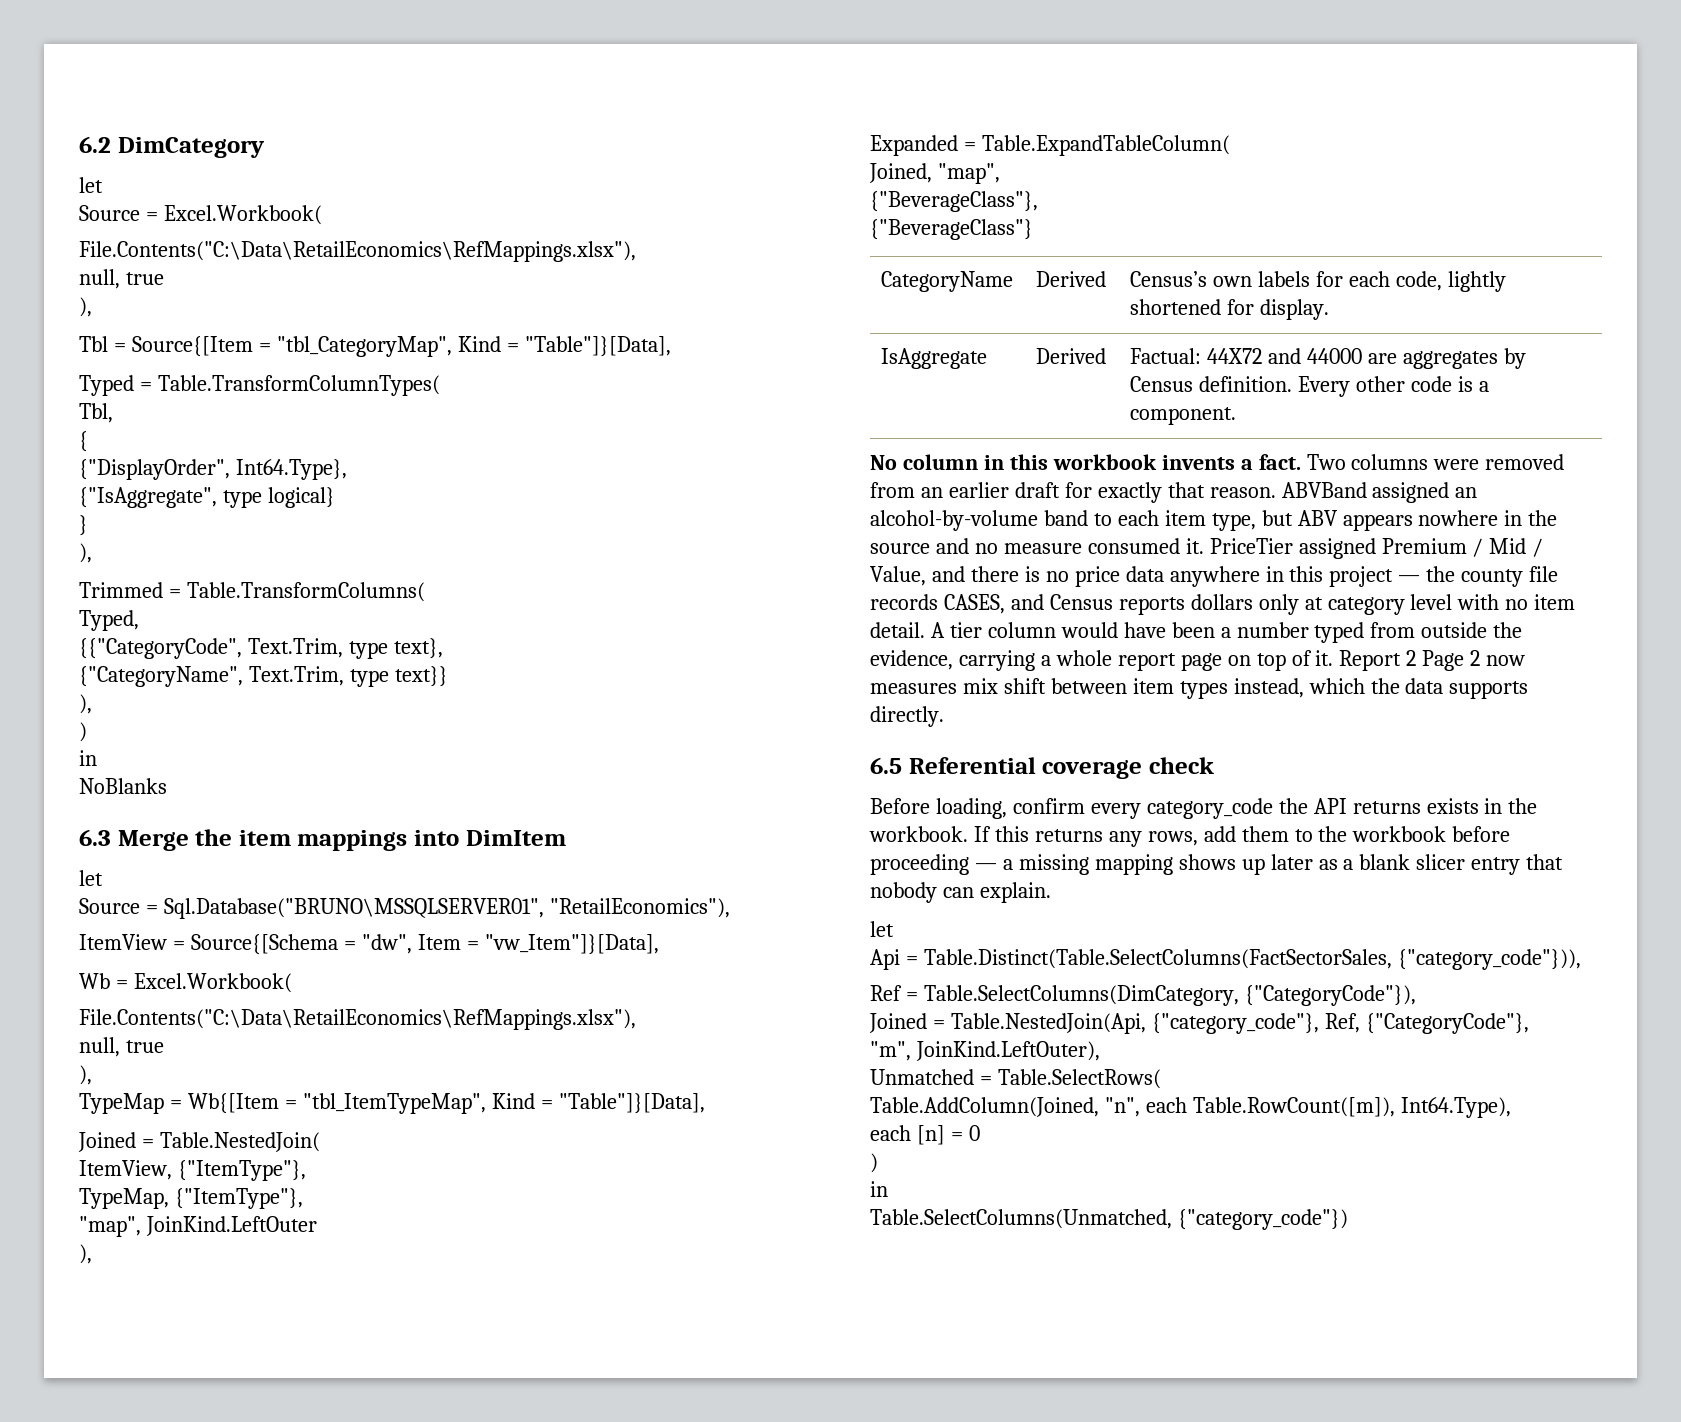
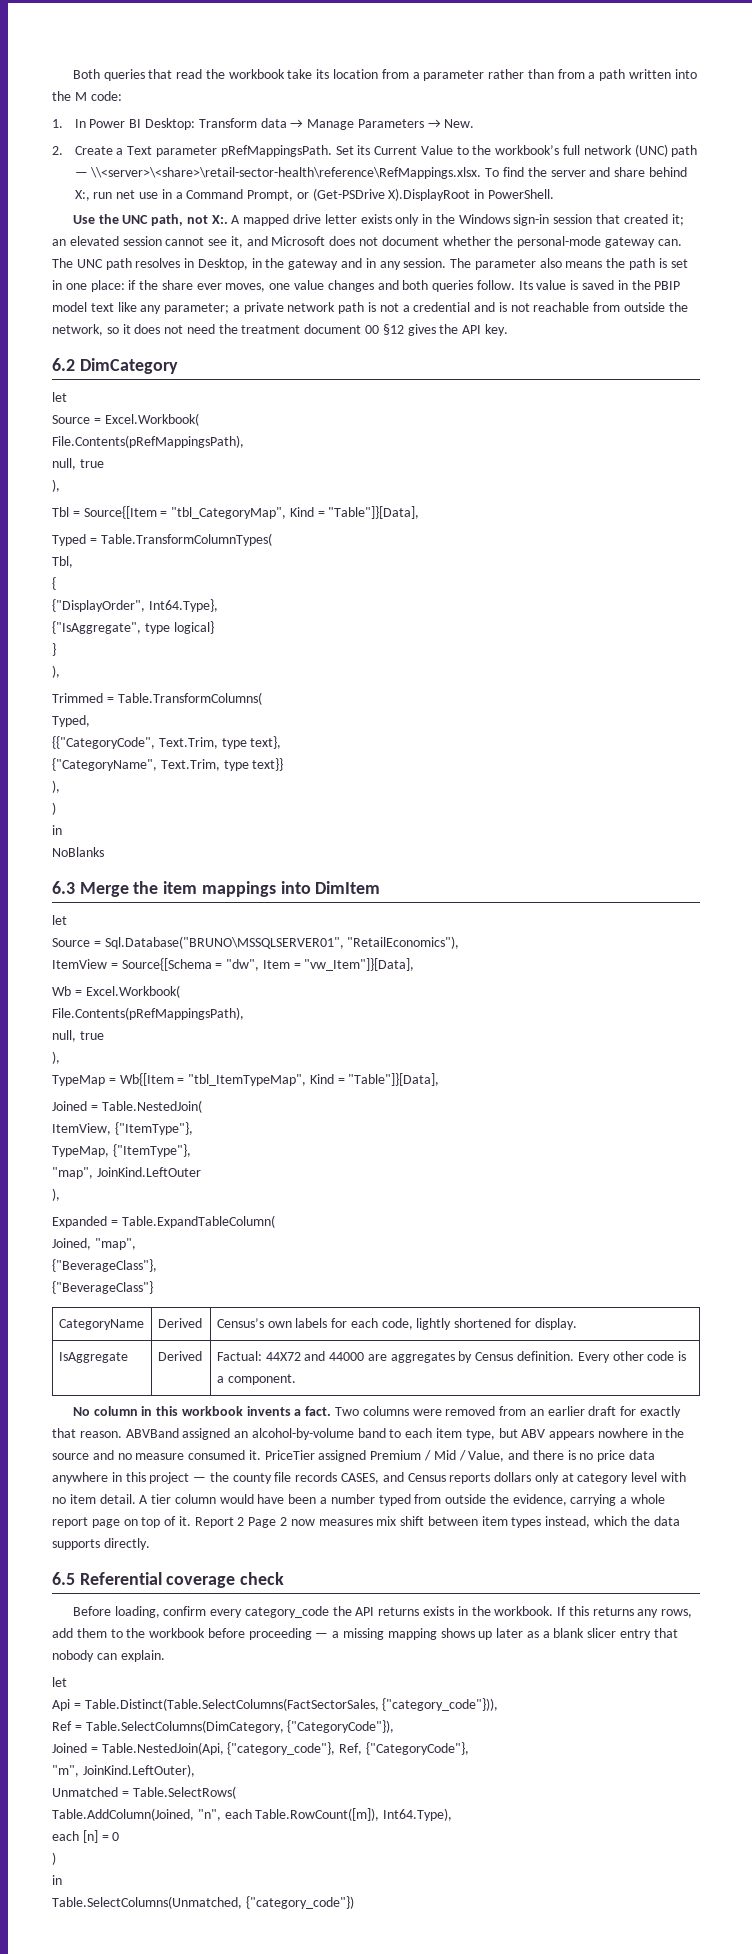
(79, 144) none -> [72,69,697,81] [52,91,122,101] [52,118,475,130] [52,144,698,157] [74,167,687,179] [74,188,555,201] [72,214,684,226] [52,236,682,248] [52,258,688,270] [52,280,681,292] [52,302,688,314] [52,324,508,336] Both queries that read the workbook take its location from a parameter rather than from a path written into the M code: // 1. In Power BI Desktop: Transform data → Manage Parameters → New. // 2. Create a Text parameter pRefMappingsPath. Set its Current Value to the workbook’s full network (UNC) path — \\<server>\<share>\retail-sector-health\reference\RefMappings.xlsx. To find the server and share behind X:, run net use in a Command Prompt, or (Get-PSDrive X).DisplayRoot in PowerShell. // Use the UNC path, not X:. A mapped drive letter exists only in the Windows sign-in session that created it; an elevated session cannot see it, and Microsoft does not document whether the personal-mode gateway can. The UNC path resolves in Desktop, in the gateway and in any session. The parameter also means the path is set in one place: if the share ever moves, one value changes and both queries follow. Its value is saved in the PBIP model text like any parameter; a private network path is not a credential and is not reachable from outside the network, so it does not need the treatment document 00 §12 gives the API key. //
[79,241,636,262] File.Contents("C:\Data\RetailEconomics\RefMappings.xlsx"), -> [52,435,244,448] File.Contents(pRefMappingsPath),
[79,1009,636,1030] File.Contents("C:\Data\RetailEconomics\RefMappings.xlsx"), -> [52,1007,244,1020] File.Contents(pRefMappingsPath),

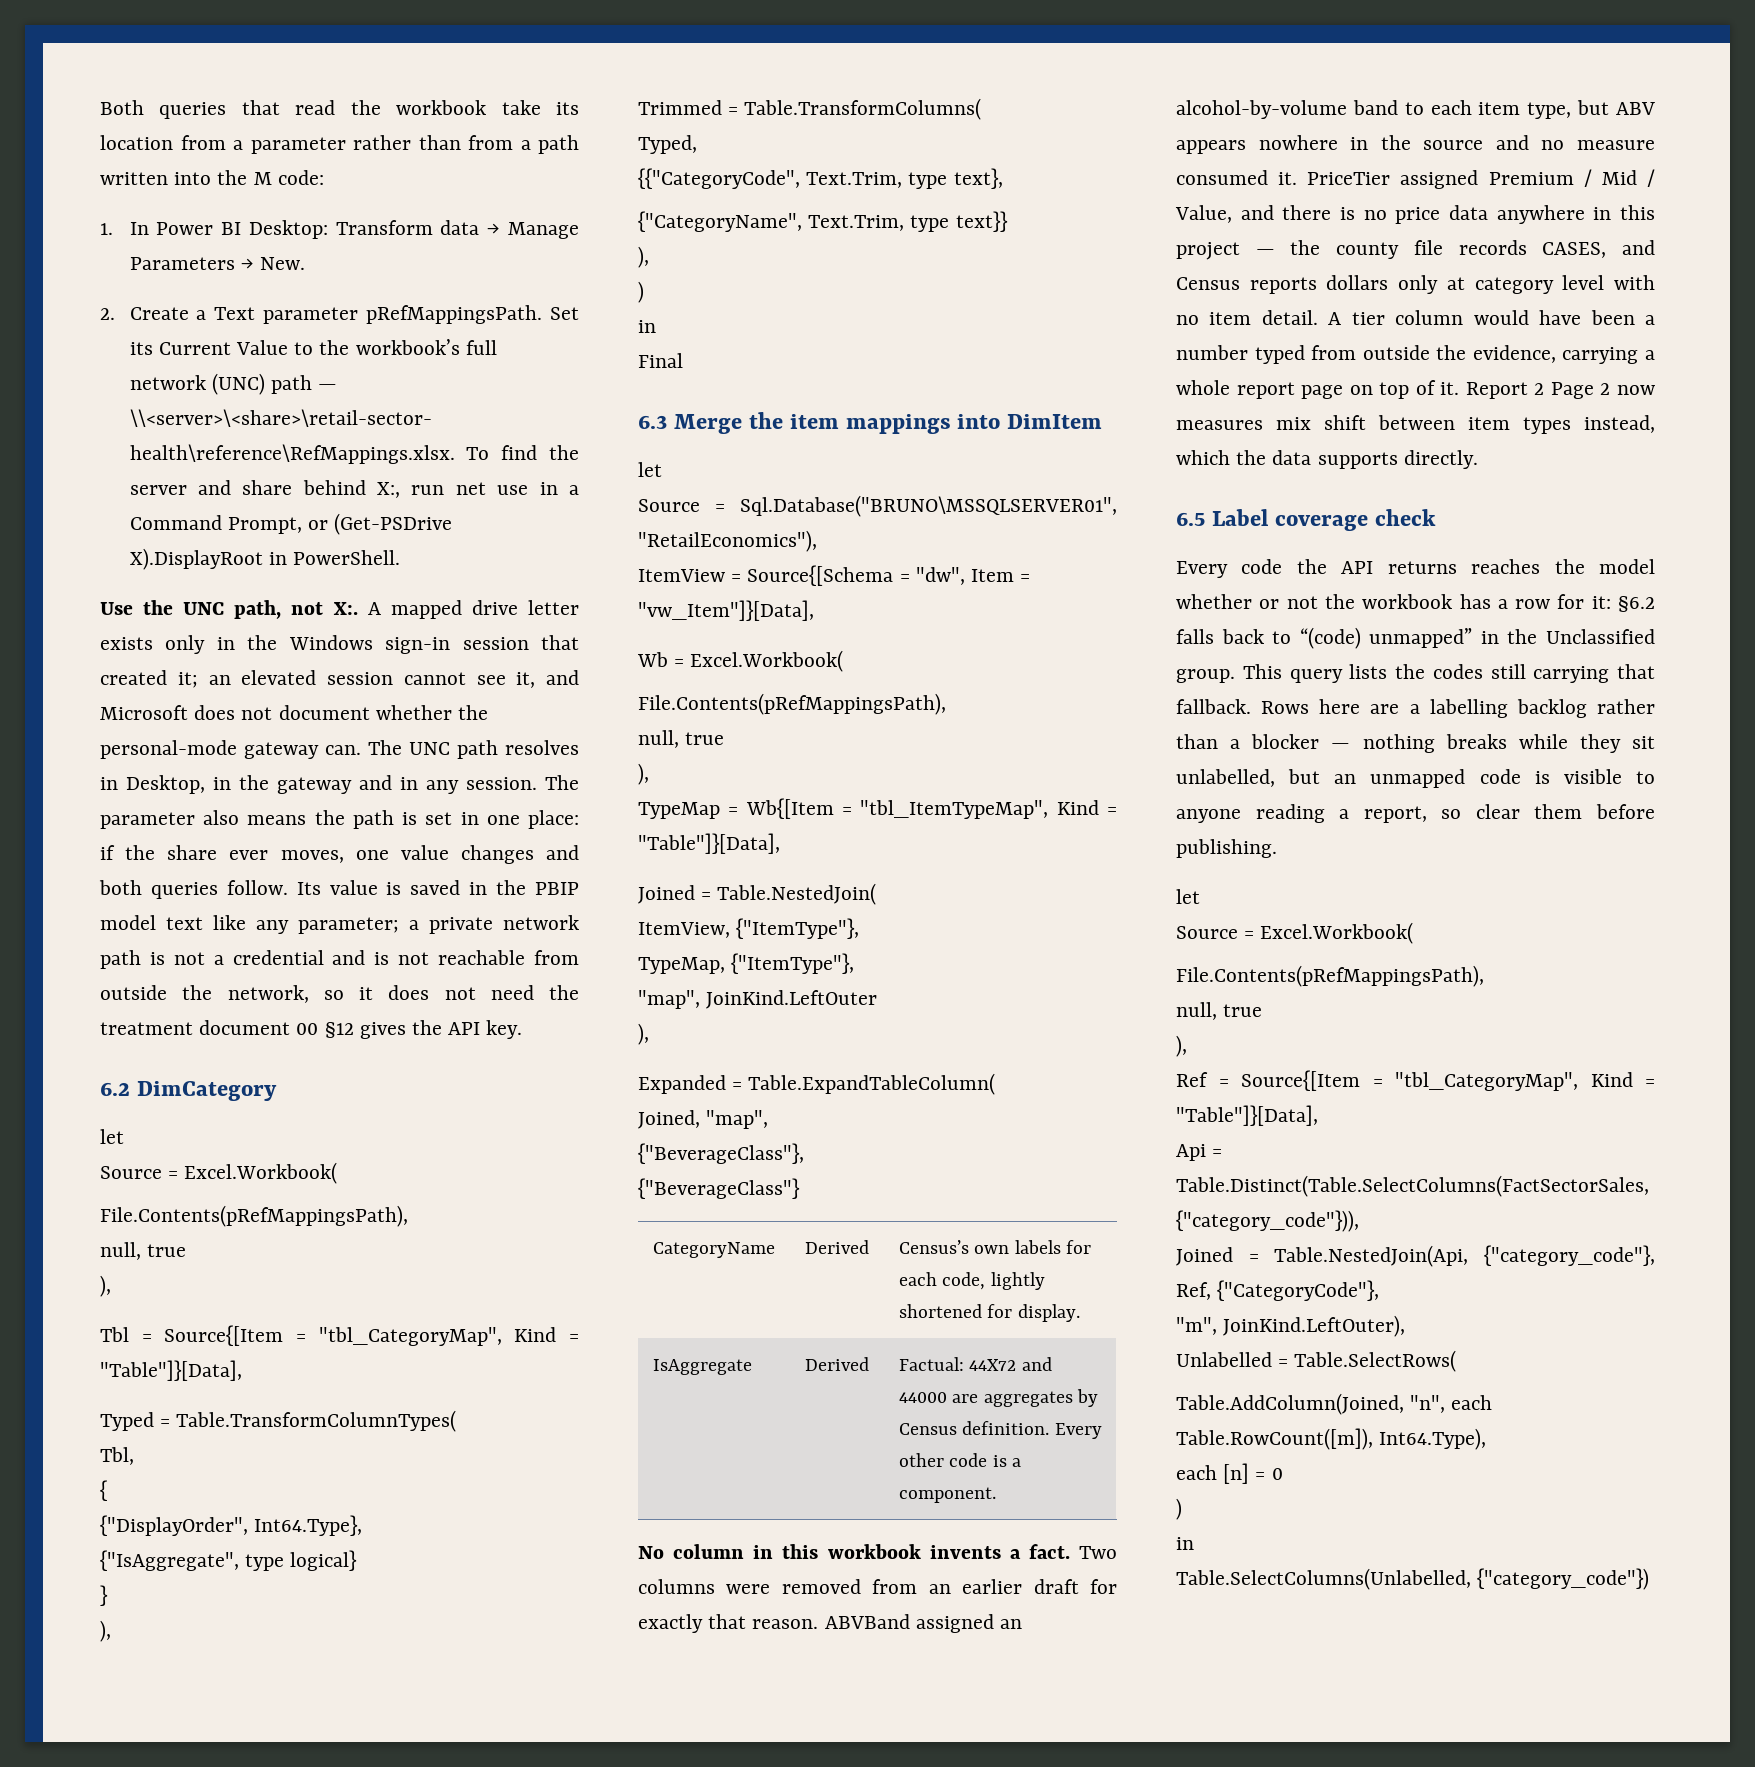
[52,847,104,857] NoBlanks -> [638,353,683,368] Final
[79,1572,162,1585] Referential -> [1211,509,1268,526] Label
[72,1606,693,1618] [52,1628,678,1640] [52,1650,165,1662] [52,1677,67,1687] Before loading, confirm every category_code the API returns exists in the workbook. If this returns any rows, add them to the workbook before proceeding — a missing mapping shows up later as a blank slicer entry that nobody can explain. // let -> [1176,559,1655,578] [1176,594,1655,612] [1176,627,1655,649] [1176,664,1655,683] [1176,699,1655,718] [1176,734,1655,753] [1176,769,1655,788] [1176,804,1655,823] [1176,839,1277,858] [1176,889,1200,904] [1176,922,1414,944] [1176,965,1484,987] [1176,1002,1263,1020] [1176,1035,1187,1057] [1176,1070,1655,1091] [1176,1105,1318,1126] Every code the API returns reaches the model whether or not the workbook has a row for it: §6.2 falls back to “(code) unmapped” in the Unclassified group. This query lists the codes still carrying that fallback. Rows here are a labelling backlog rather than a blocker — nothing breaks while they sit unlabelled, but an unmapped code is visible to anyone reading a report, so clear them before publishing. // let // Source = Excel.Workbook( // File.Contents(pRefMappingsPath), // null, true // ), // Ref = Source{[Item = "tbl_CategoryMap", Kind = "Table"]}[Data],
[52,1720,395,1733] // Ref = Table.SelectColumns(DimCategory, {"CategoryCode"}), -> (1359, 1221) none
[52,1787,118,1797] Unmatched -> [1176,1352,1272,1367] Unlabelled
[52,1896,242,1909] Table.SelectColumns(Unmatched, -> [1176,1568,1471,1590] Table.SelectColumns(Unlabelled,

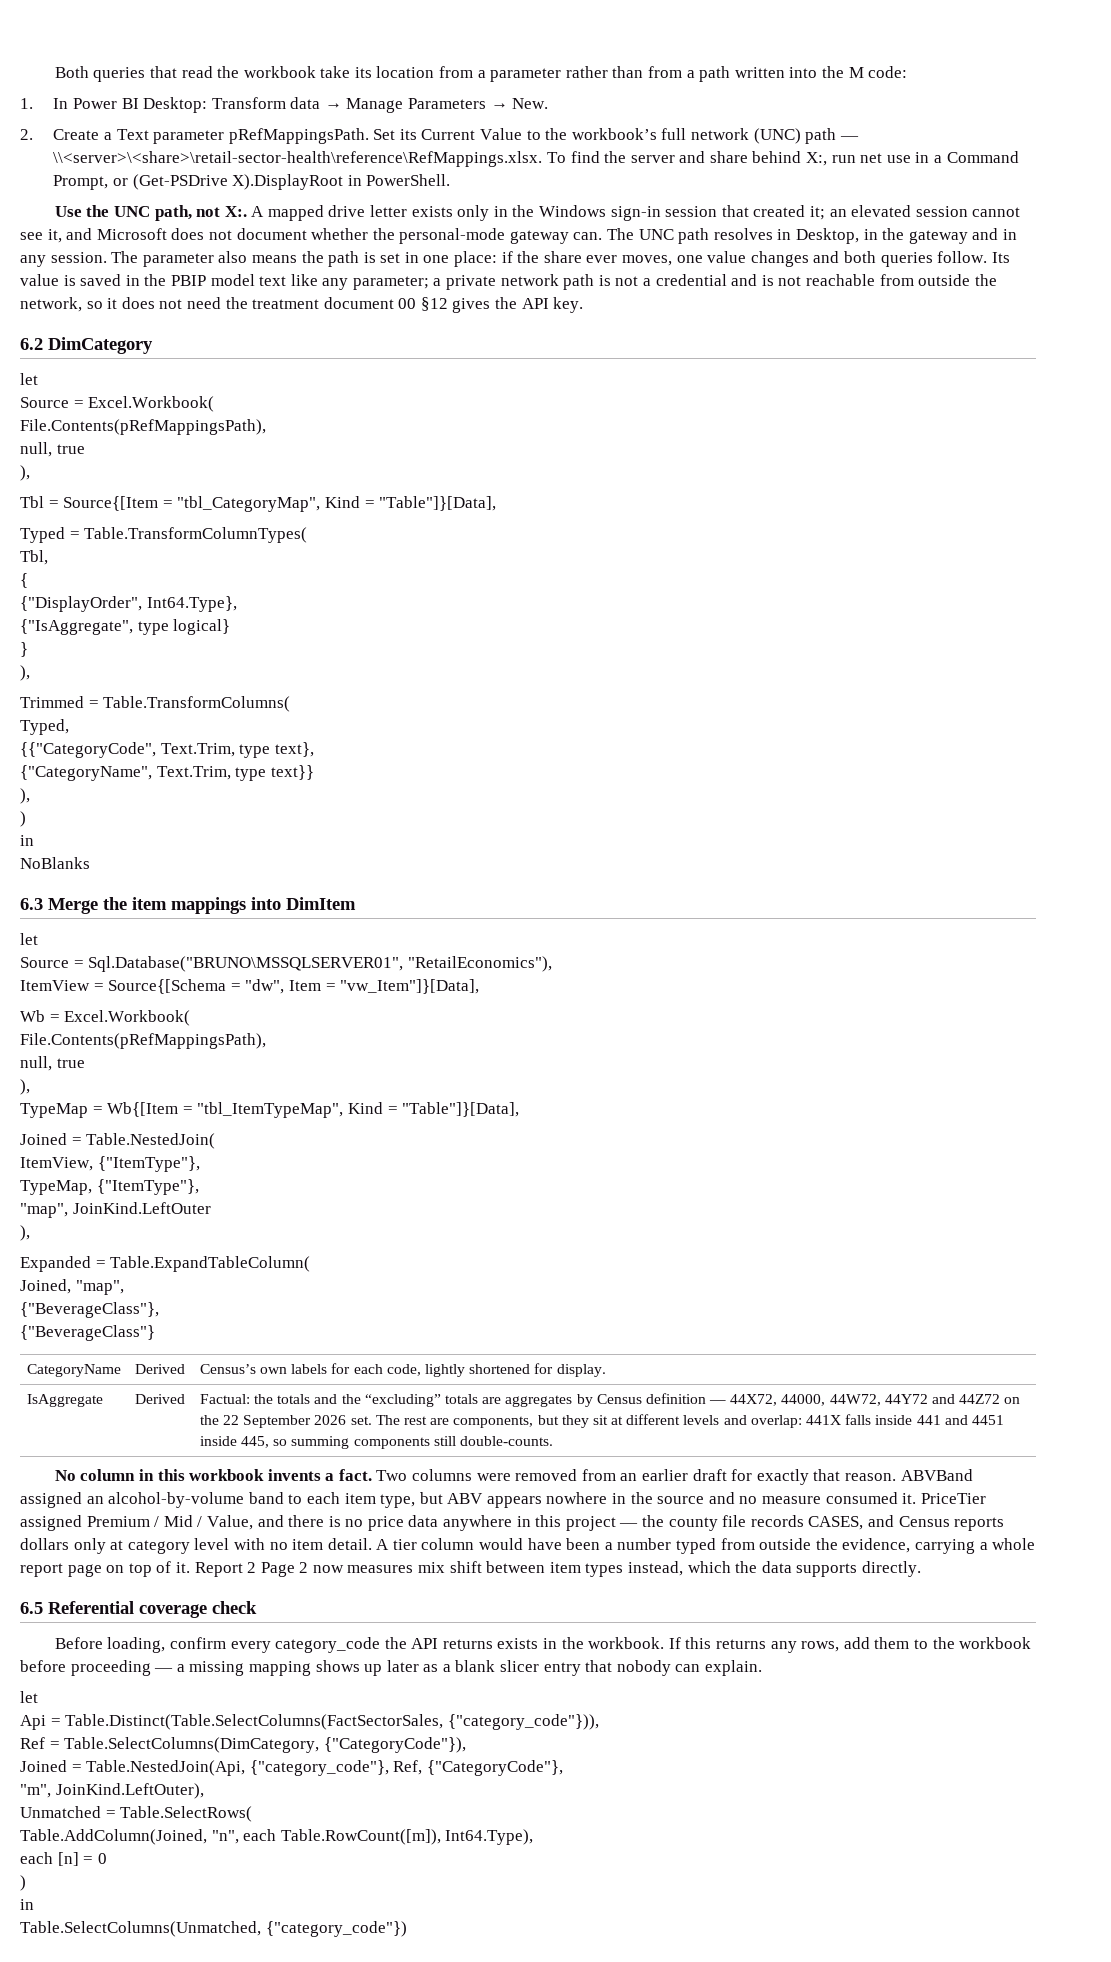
[638,353,683,368] Final -> [20,857,90,869] NoBlanks
[969,1357,1052,1371] [898,1389,1099,1407] [898,1421,1102,1439] [898,1453,1022,1467] [898,1487,996,1503] 44X72 and 44000 are aggregates by Census definition. Every other code is a component. -> [254,1393,1021,1407] [199,1414,1004,1428] [199,1436,553,1449] the totals and the “excluding” totals are aggregates by Census definition — 44X72, 44000, 44W72, 44Y72 and 44Z72 on the 22 September 2026 set. The rest are components, but they sit at different levels and overlap: 441X falls inside 441 and 4451 inside 445, so summing components still double-counts.
[1211,509,1268,526] Label -> [48,1601,134,1614] Referential
[1176,559,1655,578] [1176,594,1655,612] [1176,627,1655,649] [1176,664,1655,683] [1176,699,1655,718] [1176,734,1655,753] [1176,769,1655,788] [1176,804,1655,823] [1176,839,1277,858] [1176,889,1200,904] [1176,922,1414,944] [1176,965,1484,987] [1176,1002,1263,1020] [1176,1035,1187,1057] [1176,1070,1655,1091] [1176,1105,1318,1126] Every code the API returns reaches the model whether or not the workbook has a row for it: §6.2 falls back to “(code) unmapped” in the Unclassified group. This query lists the codes still carrying that fallback. Rows here are a labelling backlog rather than a blocker — nothing breaks while they sit unlabelled, but an unmapped code is visible to anyone reading a report, so clear them before publishing. // let // Source = Excel.Workbook( // File.Contents(pRefMappingsPath), // null, true // ), // Ref = Source{[Item = "tbl_CategoryMap", Kind = "Table"]}[Data], -> [54,1637,1032,1653] [20,1660,763,1676] [20,1691,38,1703] Before loading, confirm every category_code the API returns exists in the workbook. If this returns any rows, add them to the workbook before proceeding — a missing mapping shows up later as a blank slicer entry that nobody can explain. // let
(1359, 1221) none -> [20,1737,466,1753] // Ref = Table.SelectColumns(DimCategory, {"CategoryCode"}),
[1176,1352,1272,1367] Unlabelled -> [20,1806,101,1818] Unmatched
[1176,1568,1471,1590] Table.SelectColumns(Unlabelled, -> [20,1921,261,1937] Table.SelectColumns(Unmatched,

